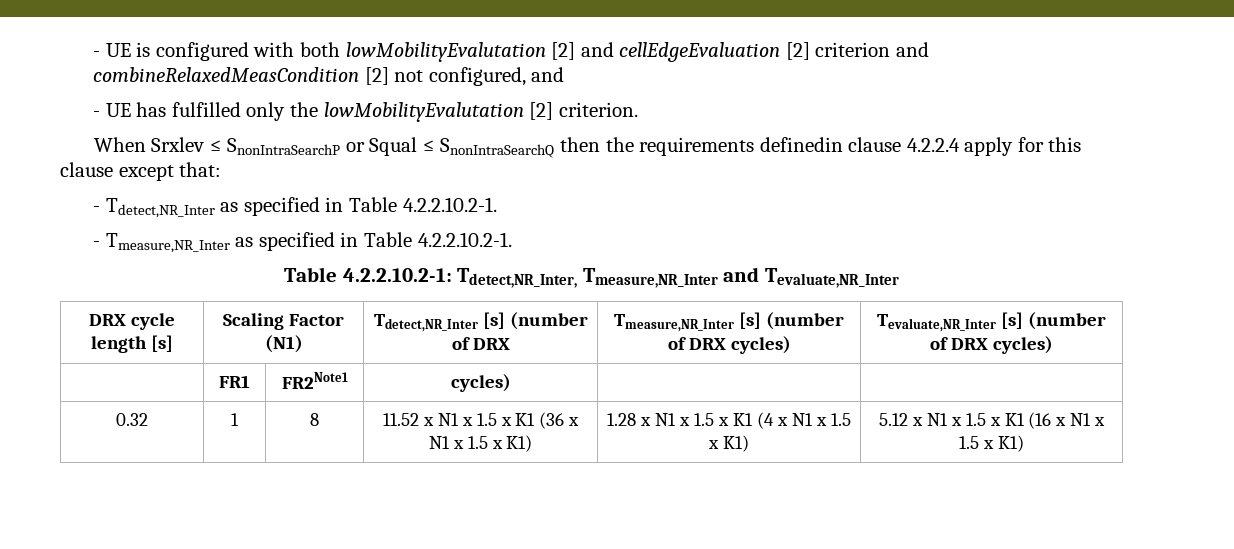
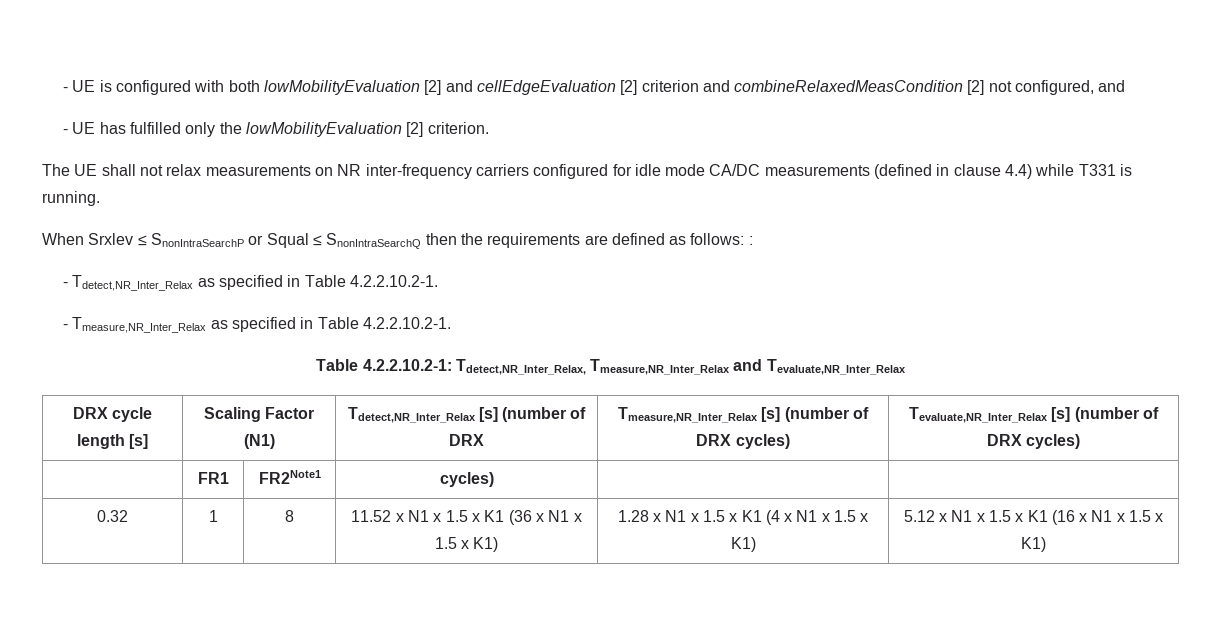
[345,42,546,62] lowMobilityEvalutation -> [263,80,420,95] lowMobilityEvaluation
[323,102,524,122] lowMobilityEvalutation -> [245,122,402,137] lowMobilityEvaluation
(638, 109) none -> [42,164,1133,179] [42,191,100,206] // The UE shall not relax measurements on NR inter-frequency carriers configured for idle mode CA/DC measurements (defined in clause 4.4) while T331 is running.
[759,137,1082,156] [60,162,222,181] [93,198,215,218] definedin clause 4.2.2.4 apply for this clause except that: // - Tdetect,NR_Inter -> [584,233,753,245] [62,275,194,291] are defined as follows: : // - Tdetect,NR_Inter_Relax
[105,233,230,253] Tmeasure,NR_Inter -> [72,317,207,333] Tmeasure,NR_Inter_Relax
[457,267,899,288] Tdetect,NR_Inter, Tmeasure,NR_Inter and Tevaluate,NR_Inter -> [455,359,906,375] Tdetect,NR_Inter_Relax, Tmeasure,NR_Inter_Relax and Tevaluate,NR_Inter_Relax
[373,314,478,332] Tdetect,NR_Inter -> [347,407,476,423] Tdetect,NR_Inter_Relax
[614,314,735,332] Tmeasure,NR_Inter -> [618,407,759,423] Tmeasure,NR_Inter_Relax
[877,314,997,332] Tevaluate,NR_Inter -> [909,407,1049,423] Tevaluate,NR_Inter_Relax

